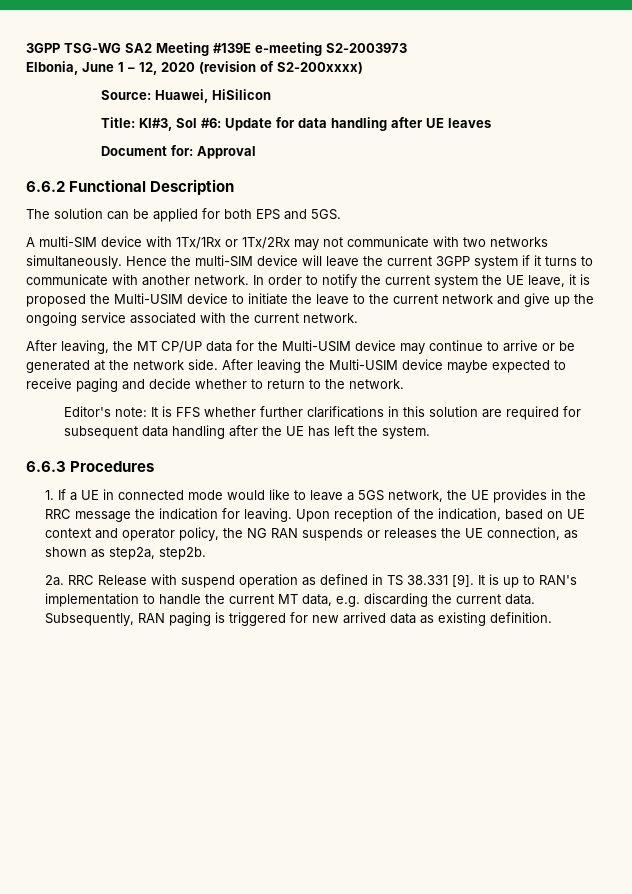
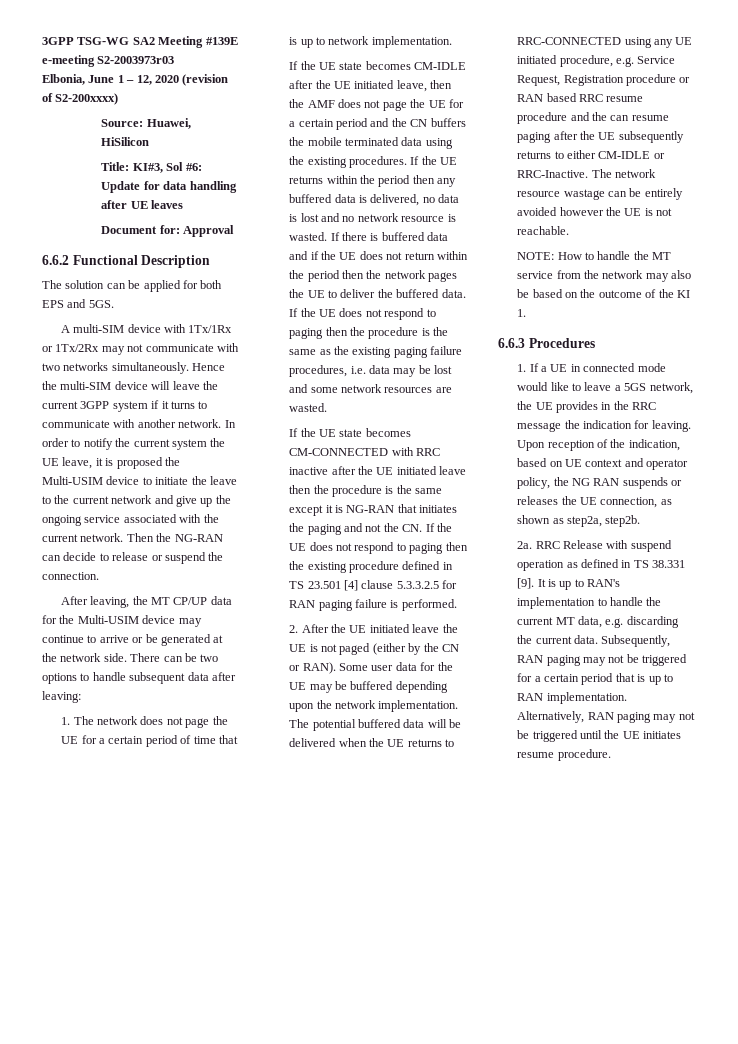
[326,43,407,53] S2-2003973 -> [97,56,175,64] S2-2003973r03
(358, 318) none -> [126,533,223,542] [42,552,224,564] [42,572,99,580] Then the NG-RAN can decide to release or suspend the connection.
[222,359,566,373] [26,378,404,392] [63,406,581,420] [63,425,430,439] After leaving the Multi-USIM device maybe expected to receive paging and decide whether to return to the network. // Editor's note: It is FFS whether further clarifications in this solution are required for subsequent data handling after the UE has left the system. -> [130,653,219,662] [42,672,236,684] [42,691,81,703] [61,716,228,728] [61,735,238,747] [289,36,452,48] [289,61,467,70] [289,80,453,92] [289,99,464,111] [289,118,466,130] [289,137,453,149] [289,156,458,168] [289,175,457,187] [289,194,460,206] [289,213,456,222] [289,232,449,241] [289,251,468,260] [289,270,458,282] [289,289,466,298] [289,308,436,320] [289,327,449,339] [289,346,463,358] [289,365,453,377] [289,384,452,393] [289,403,328,412] [289,428,411,437] [289,447,441,456] [289,466,467,475] [289,485,443,497] [289,504,458,516] [289,523,452,535] [289,542,468,554] [289,561,453,573] [289,580,458,591] [289,599,457,611] [289,624,458,633] [289,643,459,655] [289,662,453,674] [289,681,448,693] [289,700,459,712] [289,719,462,731] [289,738,455,747] [517,37,693,48] [517,55,676,67] [517,74,691,86] [517,93,644,102] [517,112,669,124] [517,131,684,143] [517,150,665,159] [517,169,657,178] [517,188,683,200] [517,207,673,216] [517,226,570,235] [517,251,672,260] [517,270,692,282] [517,289,690,298] [517,309,527,317] There can be two options to handle subsequent data after leaving: // 1. The network does not page the UE for a certain period of time that is up to network implementation. // If the UE state becomes CM-IDLE after the UE initiated leave, then the AMF does not page the UE for a certain period and the CN buffers the mobile terminated data using the existing procedures. If the UE returns within the period then any buffered data is delivered, no data is lost and no network resource is wasted. If there is buffered data and if the UE does not return within the period then the network pages the UE to deliver the buffered data. If the UE does not respond to paging then the procedure is the same as the existing paging failure procedures, i.e. data may be lost and some network resources are wasted. // If the UE state becomes CM-CONNECTED with RRC inactive after the UE initiated leave then the procedure is the same except it is NG-RAN that initiates the paging and not the CN. If the UE does not respond to paging then the existing procedure defined in TS 23.501 [4] clause 5.3.3.2.5 for RAN paging failure is performed. // 2. After the UE initiated leave the UE is not paged (either by the CN or RAN). Some user data for the UE may be buffered depending upon the network implementation. The potential buffered data will be delivered when the UE returns to RRC-CONNECTED using any UE initiated procedure, e.g. Service Request, Registration procedure or RAN based RRC resume procedure and the can resume paging after the UE subsequently returns to either CM-IDLE or RRC-Inactive. The network resource wastage can be entirely avoided however the UE is not reachable. // NOTE: How to handle the MT service from the network may also be based on the outcome of the KI 1.
[214,612,552,626] is triggered for new arrived data as existing definition. -> [583,654,688,666] [517,673,673,685] [517,692,627,704] [517,711,695,723] [517,730,682,742] [517,749,611,761] may not be triggered for a certain period that is up to RAN implementation. Alternatively, RAN paging may not be triggered until the UE initiates resume procedure.

